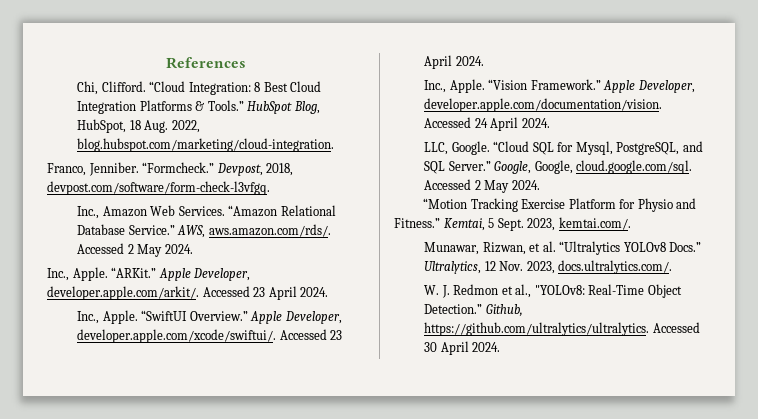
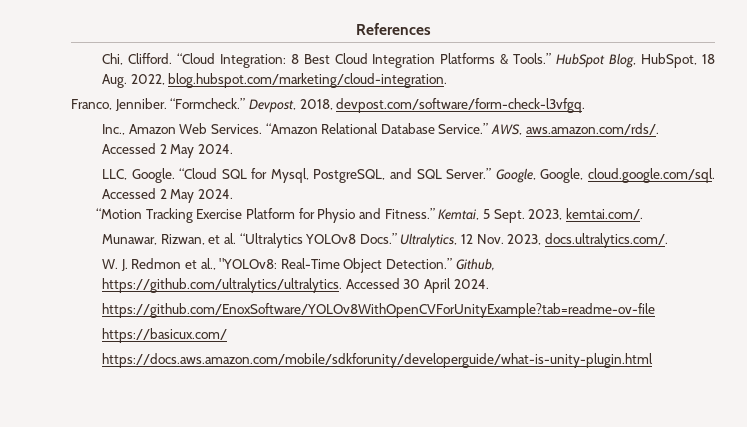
[47,267,251,281] [47,286,329,300] [77,310,342,324] [77,329,343,343] [424,55,484,69] [424,79,695,93] [424,98,663,112] [424,117,550,131] // Inc., Apple. “ARKit.” Apple Developer, developer.apple.com/arkit/. Accessed 23 April 2024. // Inc., Apple. “SwiftUI Overview.” Apple Developer, developer.apple.com/xcode/swiftui/. Accessed 23 April 2024. // Inc., Apple. “Vision Framework.” Apple Developer, developer.apple.com/documentation/vision. Accessed 24 April 2024. -> (233, 149) none
(501, 347) none -> [101,303,655,318] [101,328,227,343] [101,353,653,368] // https://github.com/EnoxSoftware/YOLOv8WithOpenCVForUnityExample?tab=readme-ov-file // https://basicux.com/ // https://docs.aws.amazon.com/mobile/sdkforunity/developerguide/what-is-unity-plugin.html

